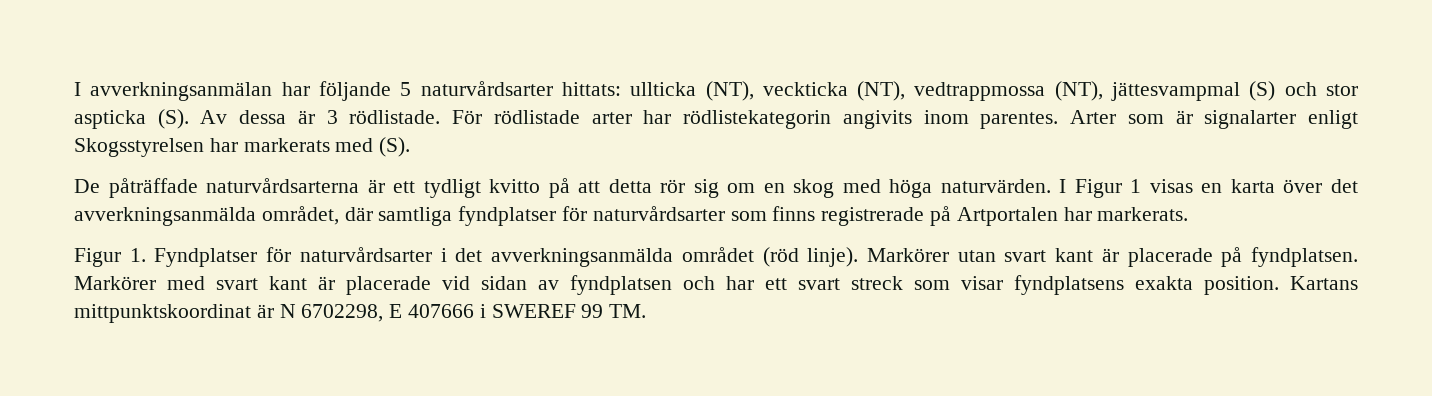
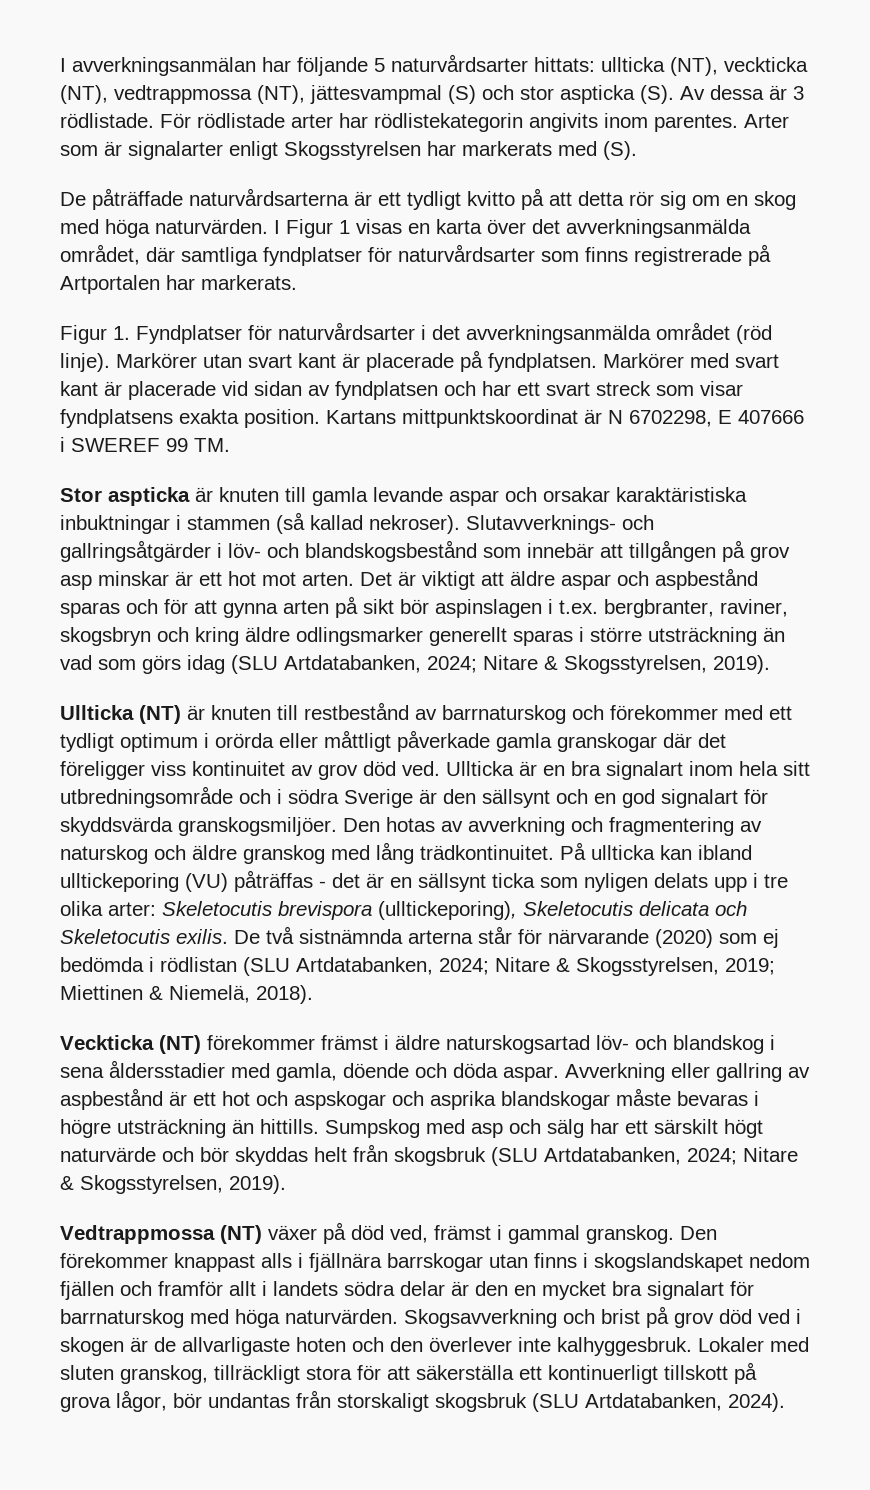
(647, 311) none -> [60,487,747,506] [60,512,654,534] [60,540,790,562] [60,568,758,590] [60,596,788,618] [60,627,785,646] [60,655,770,674] [60,702,792,724] [60,730,726,752] [60,761,810,780] [60,786,768,808] [60,817,762,836] [60,842,752,864] [60,870,788,892] [60,901,747,920] [60,926,779,948] [60,957,775,976] [60,985,313,1004] [60,1035,775,1054] [60,1060,810,1082] [60,1088,759,1110] [60,1119,763,1138] [60,1144,798,1166] [60,1175,286,1194] [60,1222,717,1244] [60,1253,810,1272] [60,1281,754,1300] [60,1306,801,1328] [60,1337,809,1356] [60,1362,757,1384] [60,1390,785,1412] // Stor aspticka är knuten till gamla levande aspar och orsakar karaktäristiska inbuktningar i stammen (så kallad nekroser). Slutavverknings- och gallringsåtgärder i löv- och blandskogsbestånd som innebär att tillgången på grov asp minskar är ett hot mot arten. Det är viktigt att äldre aspar och aspbestånd sparas och för att gynna arten på sikt bör aspinslagen i t.ex. bergbranter, raviner, skogsbryn och kring äldre odlingsmarker generellt sparas i större utsträckning än vad som görs idag (SLU Artdatabanken, 2024; Nitare & Skogsstyrelsen, 2019). // Ullticka (NT) är knuten till restbestånd av barrnaturskog och förekommer med ett tydligt optimum i orörda eller måttligt påverkade gamla granskogar där det föreligger viss kontinuitet av grov död ved. Ullticka är en bra signalart inom hela sitt utbredningsområde och i södra Sverige är den sällsynt och en god signalart för skyddsvärda granskogsmiljöer. Den hotas av avverkning och fragmentering av naturskog och äldre granskog med lång trädkontinuitet. På ullticka kan ibland ulltickeporing (VU) påträffas - det är en sällsynt ticka som nyligen delats upp i tre olika arter: Skeletocutis brevispora (ulltickeporing), Skeletocutis delicata och Skeletocutis exilis. De två sistnämnda arterna står för närvarande (2020) som ej bedömda i rödlistan (SLU Artdatabanken, 2024; Nitare & Skogsstyrelsen, 2019; Miettinen & Niemelä, 2018). // Veckticka (NT) förekommer främst i äldre naturskogsartad löv- och blandskog i sena åldersstadier med gamla, döende och döda aspar. Avverkning eller gallring av aspbestånd är ett hot och aspskogar och asprika blandskogar måste bevaras i högre utsträckning än hittills. Sumpskog med asp och sälg har ett särskilt högt naturvärde och bör skyddas helt från skogsbruk (SLU Artdatabanken, 2024; Nitare & Skogsstyrelsen, 2019). // Vedtrappmossa (NT) växer på död ved, främst i gammal granskog. Den förekommer knappast alls i fjällnära barrskogar utan finns i skogslandskapet nedom fjällen och framför allt i landets södra delar är den en mycket bra signalart för barrnaturskog med höga naturvärden. Skogsavverkning och brist på grov död ved i skogen är de allvarligaste hoten och den överlever inte kalhyggesbruk. Lokaler med sluten granskog, tillräckligt stora för att säkerställa ett kontinuerligt tillskott på grova lågor, bör undantas från storskaligt skogsbruk (SLU Artdatabanken, 2024).

